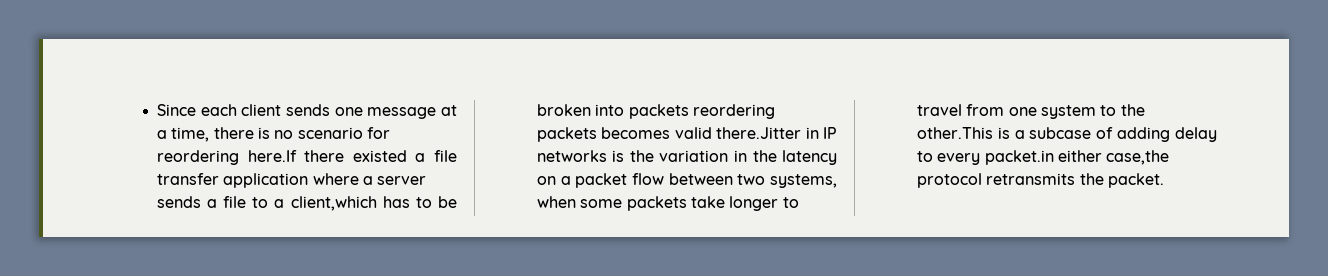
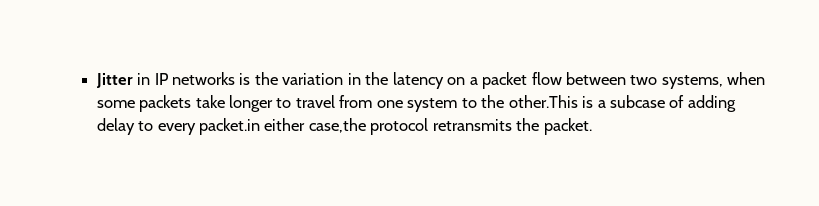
[156,104,457,119] [156,127,390,142] [156,150,457,165] [156,173,427,188] [156,196,458,211] [536,104,775,119] [536,127,802,142] Since each client sends one message at a time, there is no scenario for reordering here.If there existed a file transfer application where a server sends a file to a client,which has to be broken into packets reordering packets becomes valid there.Jitter -> [95,73,133,88] Jitter

